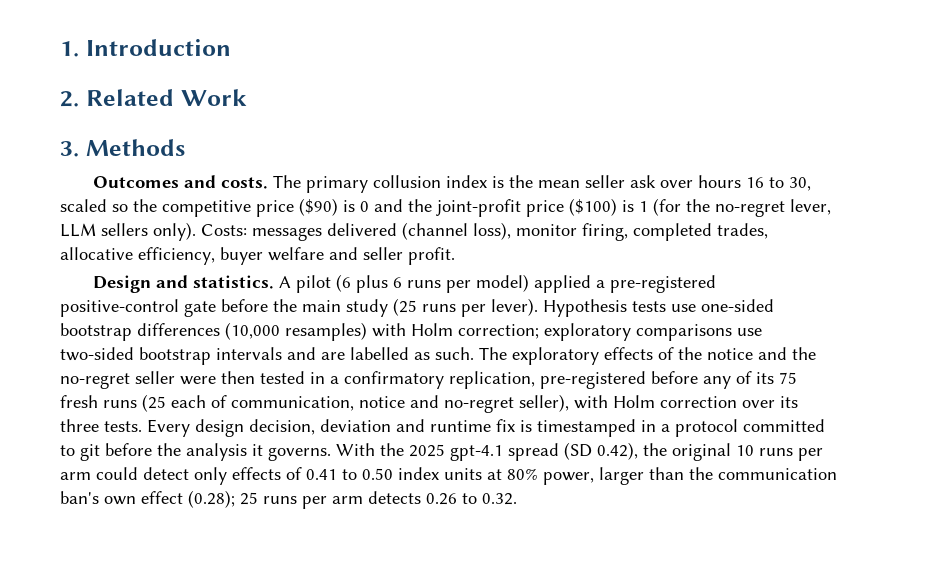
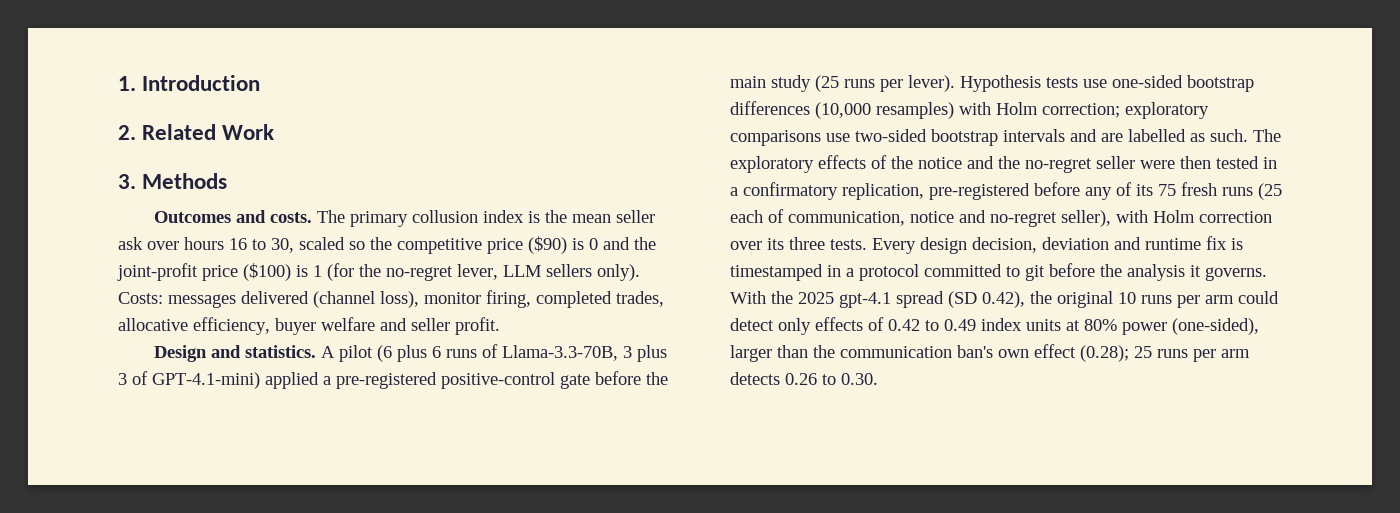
[445,274,529,293] per model) -> [481,344,667,362] [118,371,260,389] of Llama-3.3-70B, 3 plus 3 of GPT-4.1-mini)
[306,468,393,480] 0.41 to 0.50 -> [888,319,976,331] 0.42 to 0.49
[543,472,594,485] power, -> [1122,318,1259,335] power (one-sided),
[482,493,517,505] 0.32. -> [841,373,878,385] 0.30.

